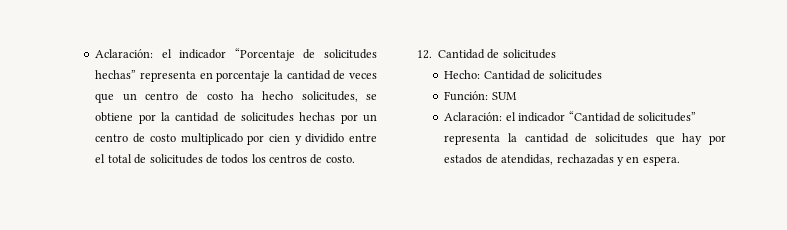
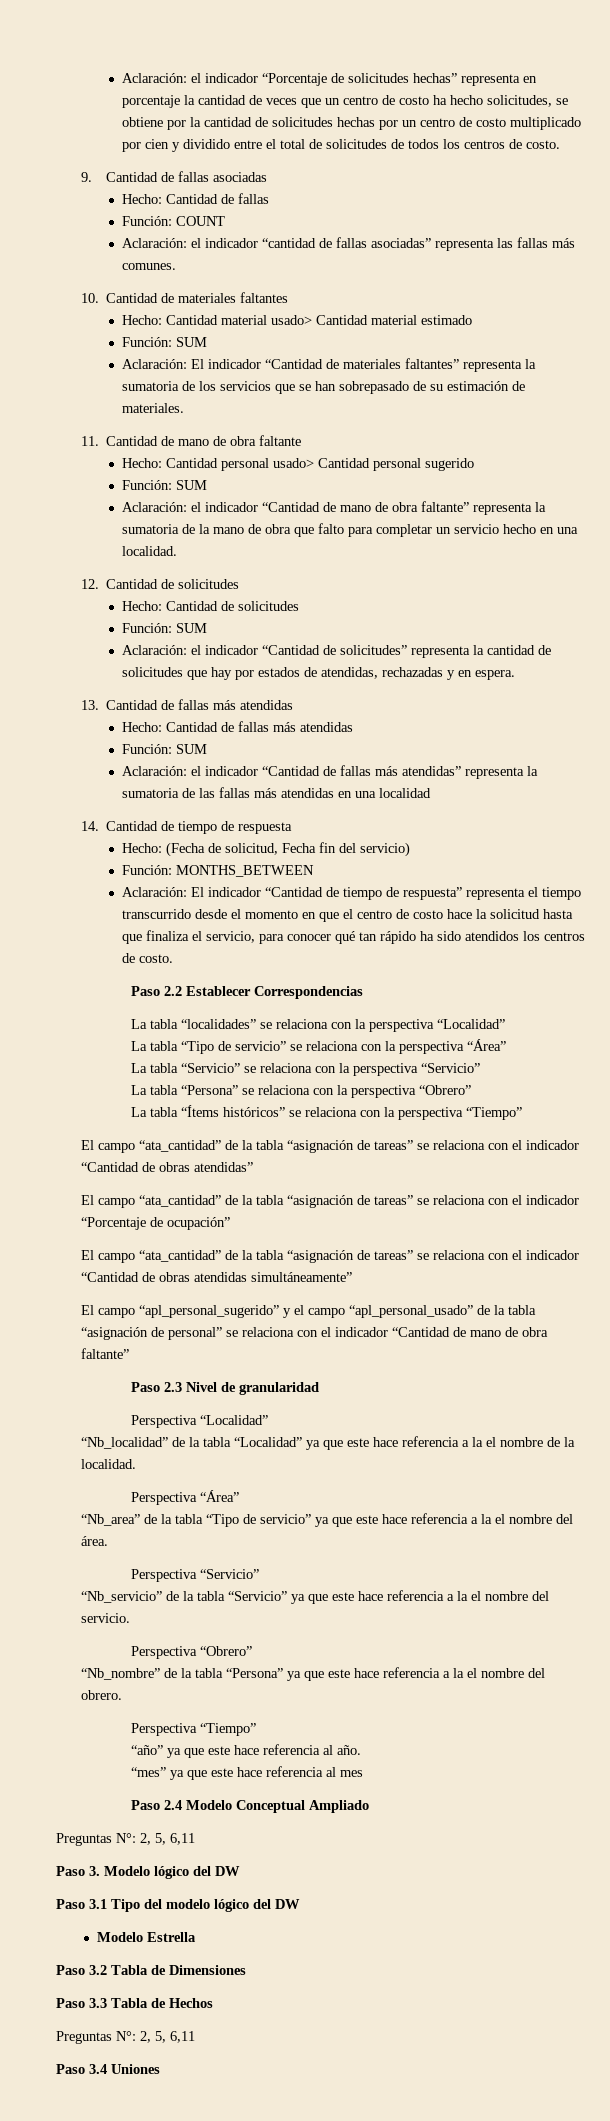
[416,49,500,59] 12. Cantidad de -> [81,171,268,182] [122,193,270,204] [122,216,226,226] [122,237,576,251] [122,263,177,270] [81,292,289,303] [122,315,473,325] [122,337,208,347] [122,358,537,372] [122,381,526,394] [122,403,185,413] [81,435,302,446] [122,458,475,471] [122,480,208,490] [122,501,547,515] [122,523,579,537] [122,546,178,556] [81,579,175,589] 9. Cantidad de fallas asociadas // Hecho: Cantidad de fallas // Función: COUNT // Aclaración: el indicador “cantidad de fallas asociadas” representa las fallas más comunes. // 10. Cantidad de materiales faltantes // Hecho: Cantidad material usado> Cantidad material estimado // Función: SUM // Aclaración: El indicador “Cantidad de materiales faltantes” representa la sumatoria de los servicios que se han sobrepasado de su estimación de materiales. // 11. Cantidad de mano de obra faltante // Hecho: Cantidad personal usado> Cantidad personal sugerido // Función: SUM // Aclaración: el indicador “Cantidad de mano de obra faltante” representa la sumatoria de la mano de obra que falto para completar un servicio hecho en una localidad. // 12. Cantidad de
(680, 161) none -> [81,699,294,710] [122,721,354,732] [122,744,208,754] [122,765,539,779] [122,787,432,798] [81,821,293,834] [122,842,411,857] [122,865,315,877] [122,887,582,900] [122,909,574,922] [122,930,586,944] [122,953,174,963] [131,986,364,999] [131,1019,506,1032] [131,1039,507,1054] [131,1063,481,1076] [131,1085,472,1098] [131,1105,523,1120] [81,1140,580,1153] [81,1162,254,1172] [81,1195,580,1208] [81,1217,231,1230] [81,1250,580,1263] [81,1272,353,1282] [81,1305,537,1318] [81,1327,549,1340] [81,1348,130,1359] [131,1382,320,1395] [131,1415,269,1428] [81,1436,576,1450] [81,1459,137,1469] [131,1490,240,1505] [81,1513,574,1527] [81,1536,109,1546] [131,1569,260,1582] [81,1590,550,1604] [81,1613,131,1623] [131,1646,253,1659] [81,1667,546,1681] [81,1690,123,1700] [131,1723,257,1736] [131,1744,362,1758] [131,1766,364,1780] [131,1800,370,1813] [56,1833,195,1846] [56,1866,240,1879] [56,1899,300,1912] [97,1932,197,1942] [56,1965,246,1975] [56,1998,213,2008] [56,2031,195,2044] [56,2064,160,2074] // 13. Cantidad de fallas más atendidas // Hecho: Cantidad de fallas más atendidas // Función: SUM // Aclaración: el indicador “Cantidad de fallas más atendidas” representa la sumatoria de las fallas más atendidas en una localidad // 14. Cantidad de tiempo de respuesta // Hecho: (Fecha de solicitud, Fecha fin del servicio) // Función: MONTHS_BETWEEN // Aclaración: El indicador “Cantidad de tiempo de respuesta” representa el tiempo transcurrido desde el momento en que el centro de costo hace la solicitud hasta que finaliza el servicio, para conocer qué tan rápido ha sido atendidos los centros de costo. // Paso 2.2 Establecer Correspondencias // La tabla “localidades” se relaciona con la perspectiva “Localidad” // La tabla “Tipo de servicio” se relaciona con la perspectiva “Área” // La tabla “Servicio” se relaciona con la perspectiva “Servicio” // La tabla “Persona” se relaciona con la perspectiva “Obrero” // La tabla “Ítems históricos” se relaciona con la perspectiva “Tiempo” // El campo “ata_cantidad” de la tabla “asignación de tareas” se relaciona con el indicador “Cantidad de obras atendidas” // El campo “ata_cantidad” de la tabla “asignación de tareas” se relaciona con el indicador “Porcentaje de ocupación” // El campo “ata_cantidad” de la tabla “asignación de tareas” se relaciona con el indicador “Cantidad de obras atendidas simultáneamente” // El campo “apl_personal_sugerido” y el campo “apl_personal_usado” de la tabla “asignación de personal” se relaciona con el indicador “Cantidad de mano de obra faltante” // Paso 2.3 Nivel de granularidad // Perspectiva “Localidad” // “Nb_localidad” de la tabla “Localidad” ya que este hace referencia a la el nombre de la localidad. // Perspectiva “Área” // “Nb_area” de la tabla “Tipo de servicio” ya que este hace referencia a la el nombre del área. // Perspectiva “Servicio” // “Nb_servicio” de la tabla “Servicio” ya que este hace referencia a la el nombre del servicio. // Perspectiva “Obrero” // “Nb_nombre” de la tabla “Persona” ya que este hace referencia a la el nombre del obrero. // Perspectiva “Tiempo” // “año” ya que este hace referencia al año. // “mes” ya que este hace referencia al mes // Paso 2.4 Modelo Conceptual Ampliado // Preguntas N°: 2, 5, 6,11 // Paso 3. Modelo lógico del DW // Paso 3.1 Tipo del modelo lógico del DW // Modelo Estrella // Paso 3.2 Tabla de Dimensiones // Paso 3.3 Tabla de Hechos // Preguntas N°: 2, 5, 6,11 // Paso 3.4 Uniones

